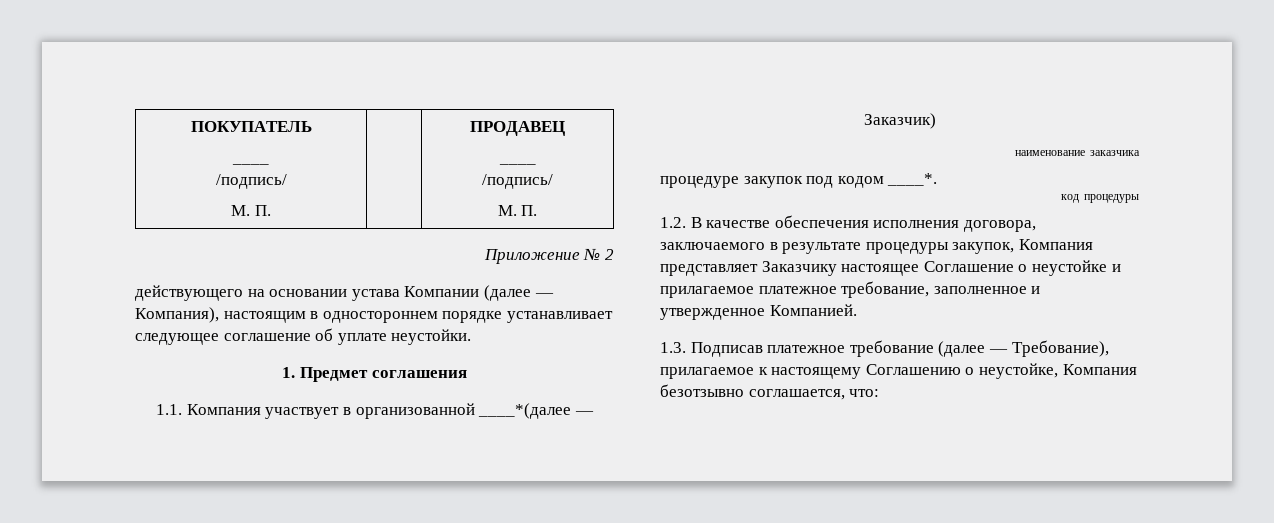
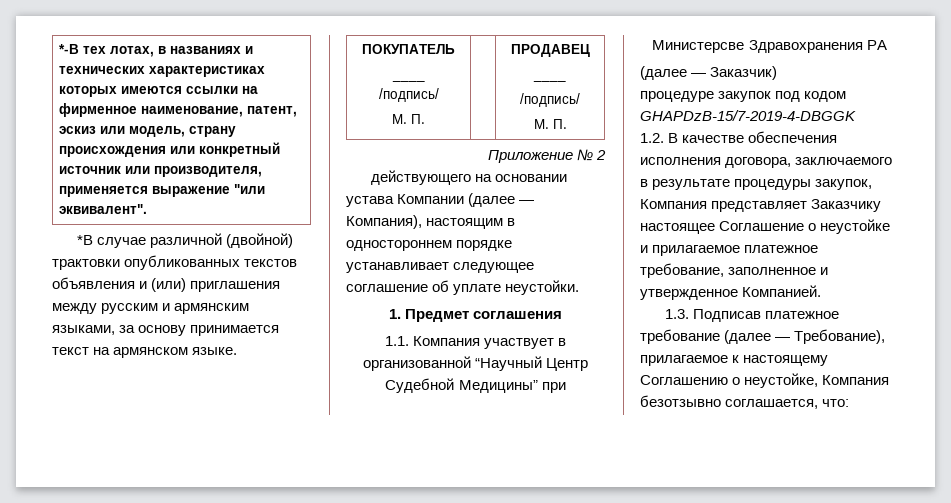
(190, 126) none -> [58,44,253,57] [58,66,265,77] [58,86,258,97] [58,103,297,117] [58,126,236,137] [58,142,280,157] [58,166,262,177] [58,184,265,197] [58,204,147,214] [76,233,293,248] [52,255,298,270] [52,277,281,292] [52,303,250,314] [52,325,280,336] [52,347,238,358] *-В тех лотах, в названиях и технических характеристиках которых имеются ссылки на фирменное наименование, патент, эскиз или модель, страну происхождения или конкретный источник или производителя, применяется выражение "или эквивалент". // *В случае различной (двойной) трактовки опубликованных текстов объявления и (или) приглашения между русским и армянским языками, за основу принимается текст на армянском языке. //
[478,403,572,419] ____*(далее -> [475,356,589,371] [385,378,566,393] [652,40,887,53] [640,66,687,80] “Научный Центр Судебной Медицины” при Министерсве Здравохранения РА // (далее
[1015,150,1140,156] // наименование заказчика -> (778, 73) none
[887,173,938,186] [1061,194,1139,203] ____*. // код процедуры -> [640,110,856,121] GHAPDzB-15/7-2019-4-DBGGK

